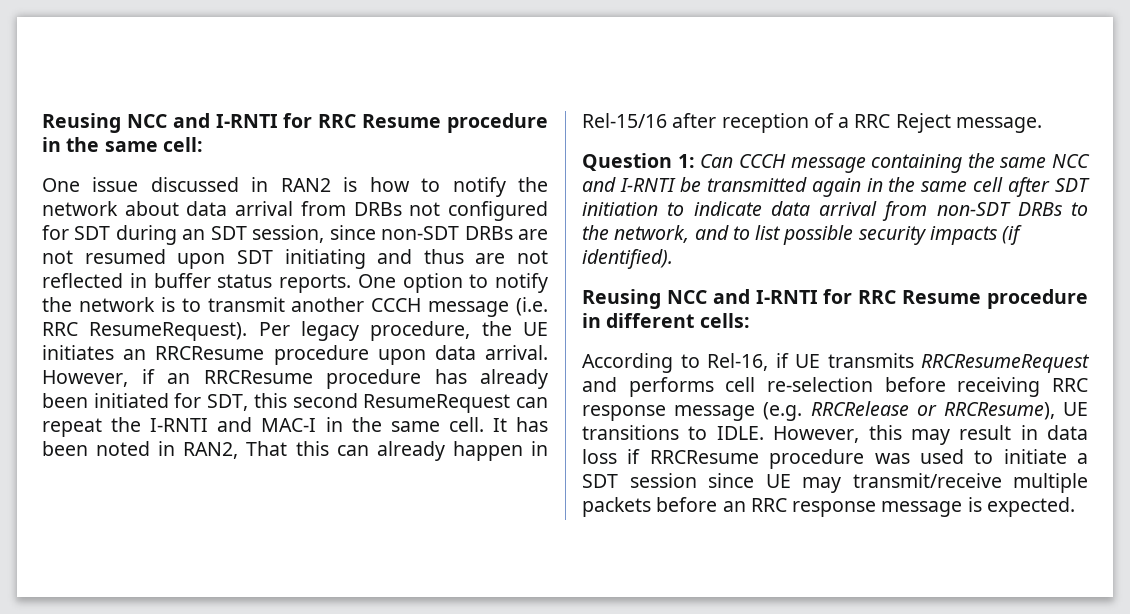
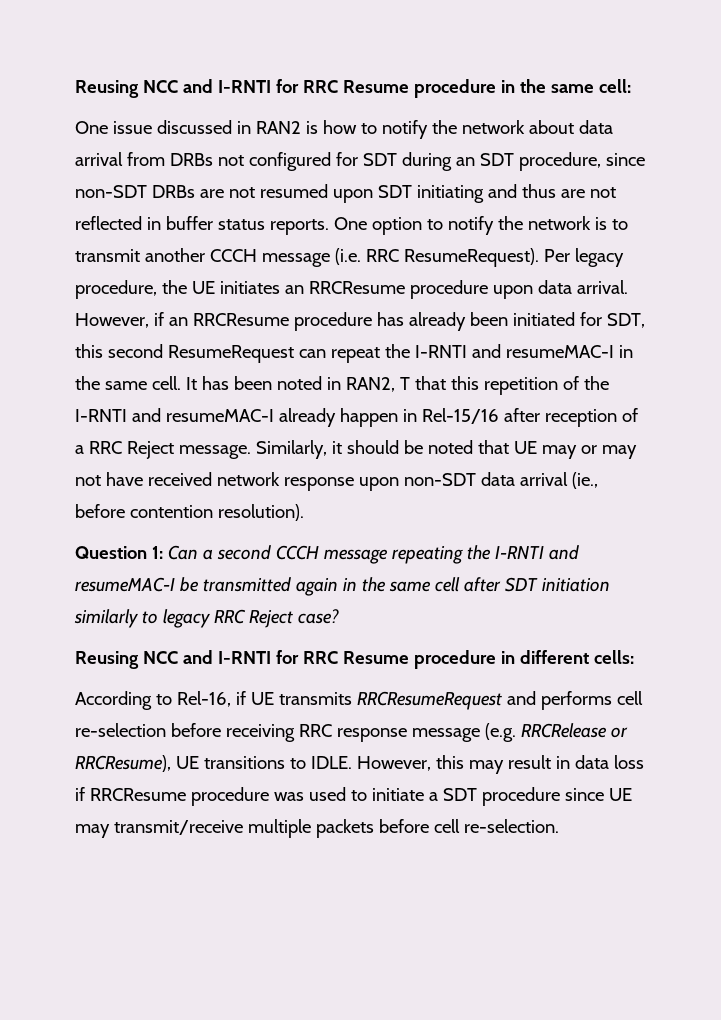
[252,225,325,243] session, -> [518,152,601,171] procedure,
[261,418,317,432] MAC-I -> [505,345,614,358] resumeMAC-I
[246,441,369,456] That this can -> [399,376,609,395] [75,408,274,422] T that this repetition of the I-RNTI and resumeMAC-I
[582,153,1090,173] [582,177,676,192] // Question 1: Can CCCH message containing the same NCC and I-RNTI -> [255,440,637,459] [75,472,598,491] [75,504,304,521] [75,545,579,564] [75,577,175,592] Similarly, it should be noted that UE may or may not have received network response upon non-SDT data arrival (ie., before contention resolution). // Question 1: Can a second CCCH message repeating the I-RNTI and resumeMAC-I
[667,201,1088,221] [582,225,1023,245] [582,249,673,269] to indicate data arrival from non-SDT DRBs to the network, and to list possible security impacts (if identified). -> [74,609,339,628] similarly to legacy RRC Reject case?
[629,473,697,488] session -> [481,787,560,806] procedure
[722,497,1075,517] an RRC response message is expected. -> [433,819,559,833] cell re-selection.

